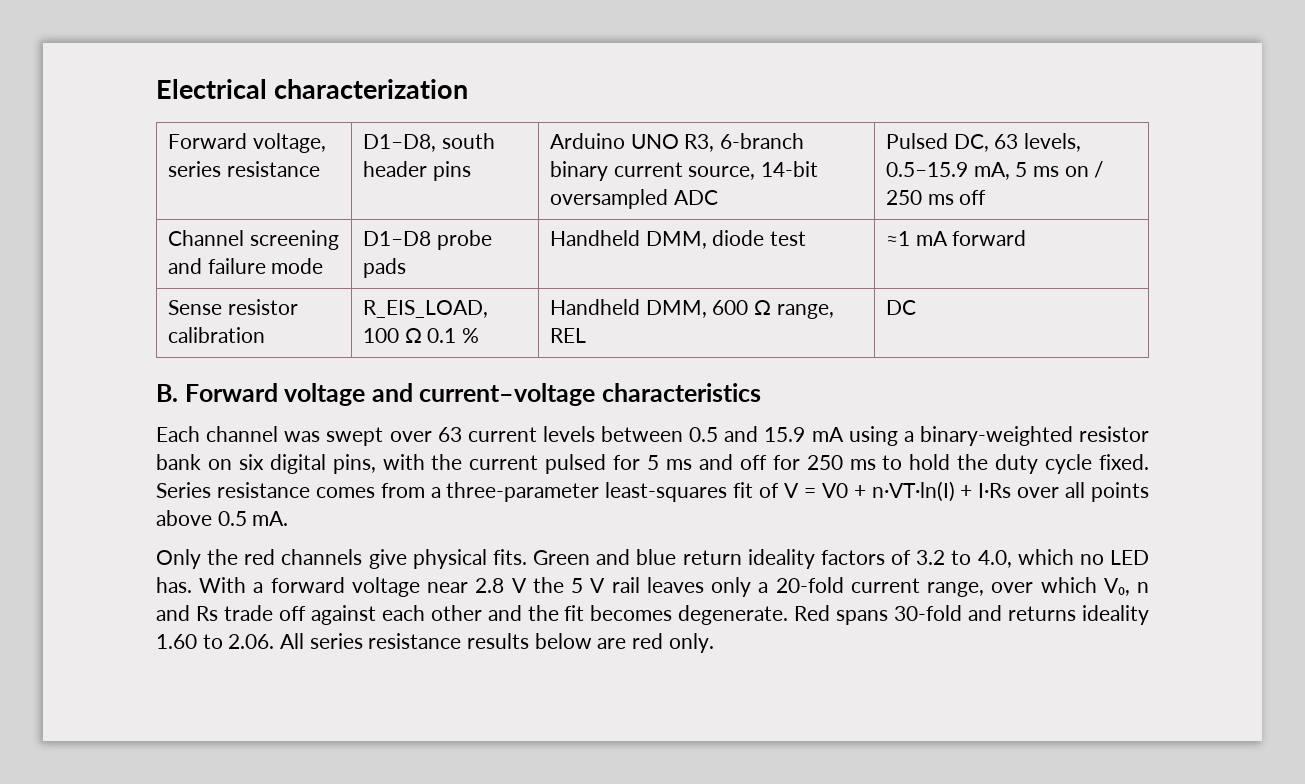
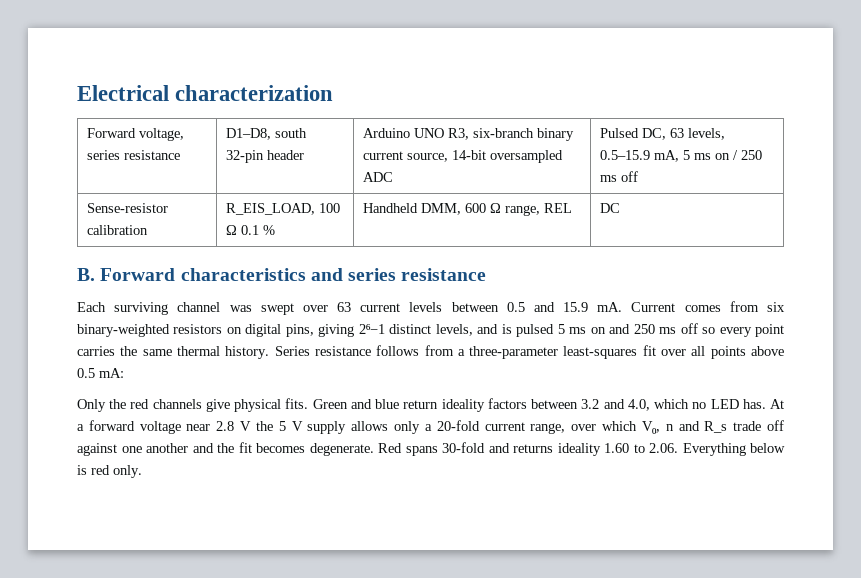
(495, 141) none -> [225,150,264,163] 32-pin
[432,161,471,181] pins -> (304, 155) none
[720,133,805,149] 6-branch -> [472,128,534,138] six-branch
[168,230,339,250] [168,258,324,274] [363,230,492,250] [363,258,407,278] [550,230,807,249] [886,230,1027,246] [168,299,298,315] Channel screening and failure mode | D1–D8 probe pads | Handheld DMM, diode test | ≈1 mA forward // Sense resistor -> [86,203,168,213] Sense-resistor
[284,383,762,406] voltage and current–voltage characteristics -> [180,268,487,281] characteristics and series resistance
(200, 434) none -> [114,302,169,315] surviving
[811,426,1149,446] [156,454,1149,474] mA using a binary-weighted resistor bank on six digital pins, with the current pulsed for 5 ms and off for 250 ms to hold the duty cycle fixed. -> [597,301,785,312] [77,323,785,337] [77,346,270,359] mA. Current comes from six binary-weighted resistors on digital pins, giving 2⁶−1 distinct levels, and is pulsed 5 ms on and 250 ms off so every point carries the same thermal history.
[315,487,375,498] comes -> [376,345,420,356] follows
[759,481,1012,502] of V = V0 + n·VT·ln(I) + I·Rs -> (656, 350) none
[252,511,289,526] mA. -> [99,368,124,378] mA:
[891,550,972,565] of 3.2 to -> [531,399,625,409] between 3.2 and
[199,577,247,593] With -> [769,399,784,409] At
[611,577,704,593] rail leaves -> [307,421,389,434] supply allows
[195,606,218,621] Rs -> [704,421,728,433] R_s
[381,605,482,621] each other -> [121,443,188,453] one another
[280,633,627,649] All series resistance results below are -> [682,443,785,456] [77,465,87,475] Everything below is

